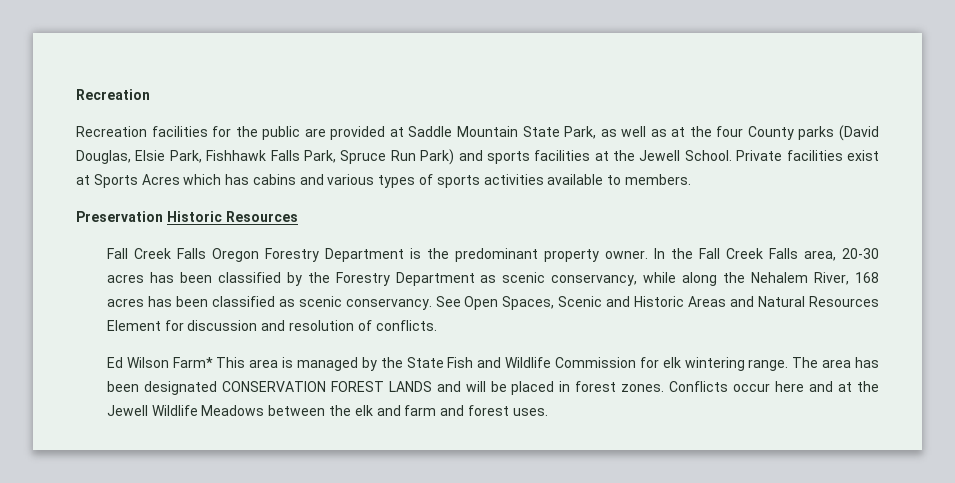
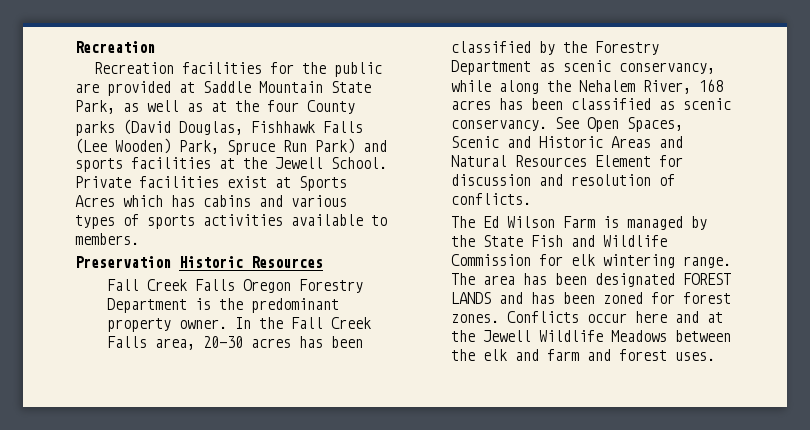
[135,150,300,163] Elsie Park, Fishhawk Falls -> [251,121,363,133] [75,138,171,154] Fishhawk Falls (Lee Wooden)
(437, 325) none -> [451,216,476,228] The
[172,357,279,368] Farm* This area -> [563,216,596,228] Farm
[221,381,326,392] CONSERVATION -> (676, 280) none
[465,381,571,395] will be placed in -> [531,292,676,304] has been zoned for

